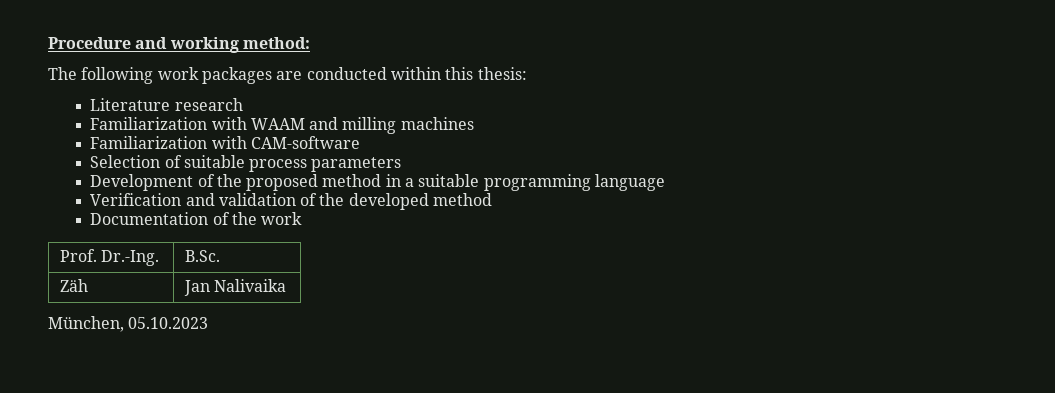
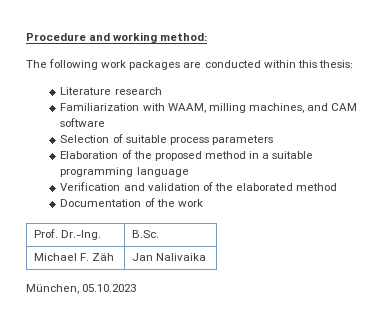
[250,117,474,134] [90,136,360,149] WAAM and milling machines // Familiarization with CAM-software -> [167,103,358,113] [60,118,106,127] WAAM, milling machines, and CAM software
[90,174,194,191] Development -> [60,151,119,159] Elaboration
[348,193,429,210] developed -> [235,183,293,191] elaborated
(220, 256) none -> [33,253,90,261] Michael F.

